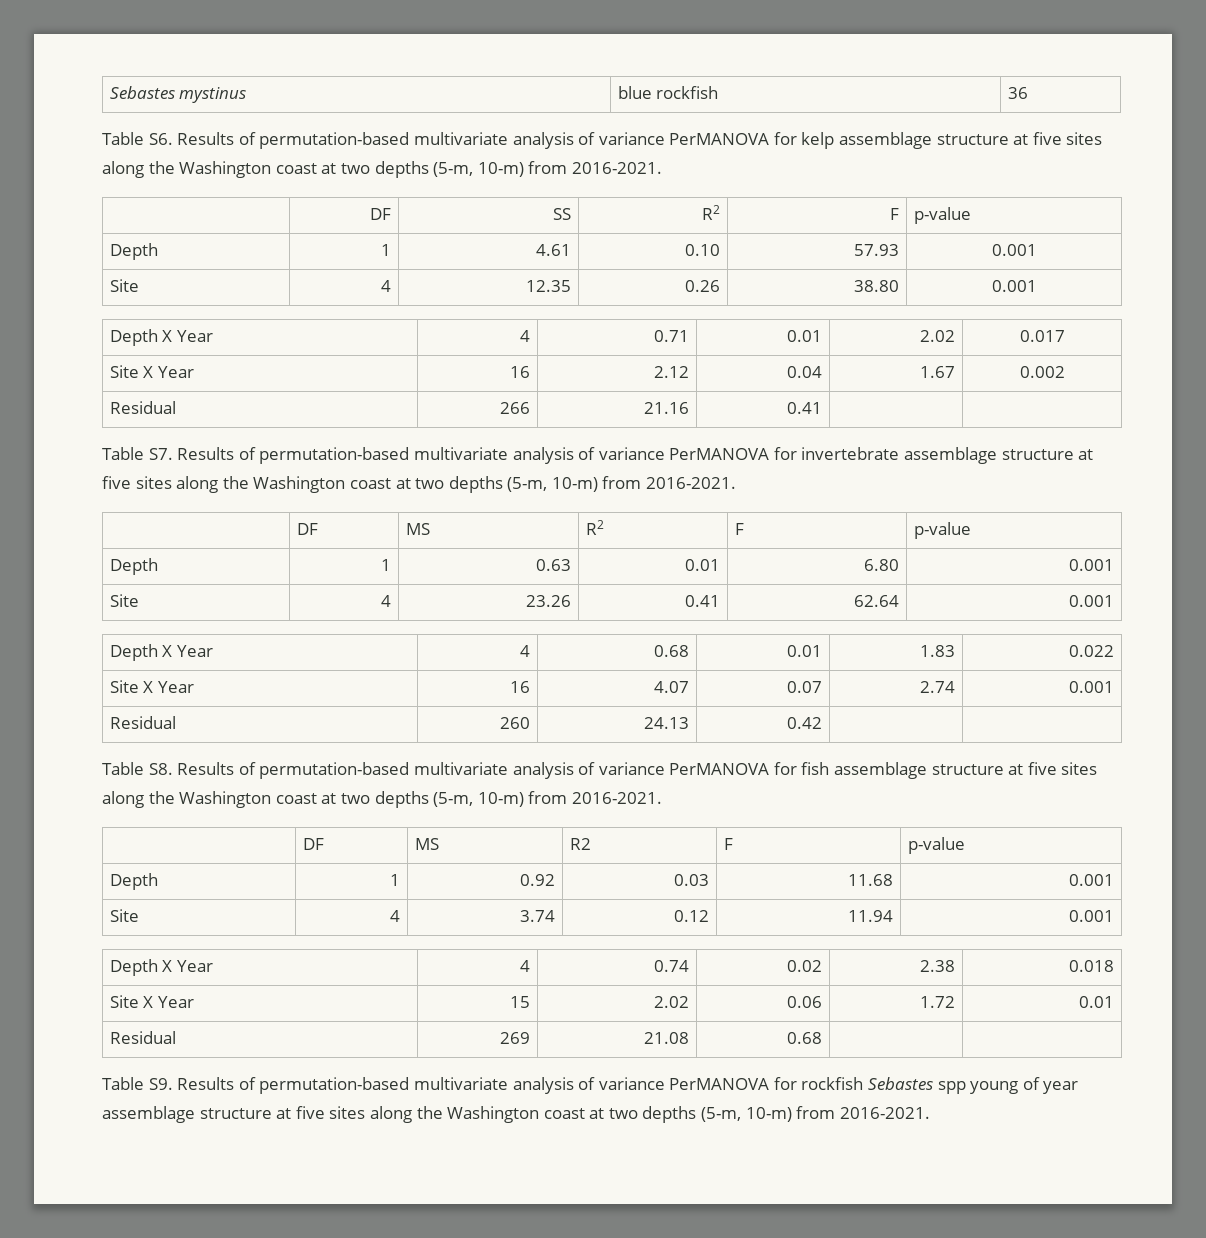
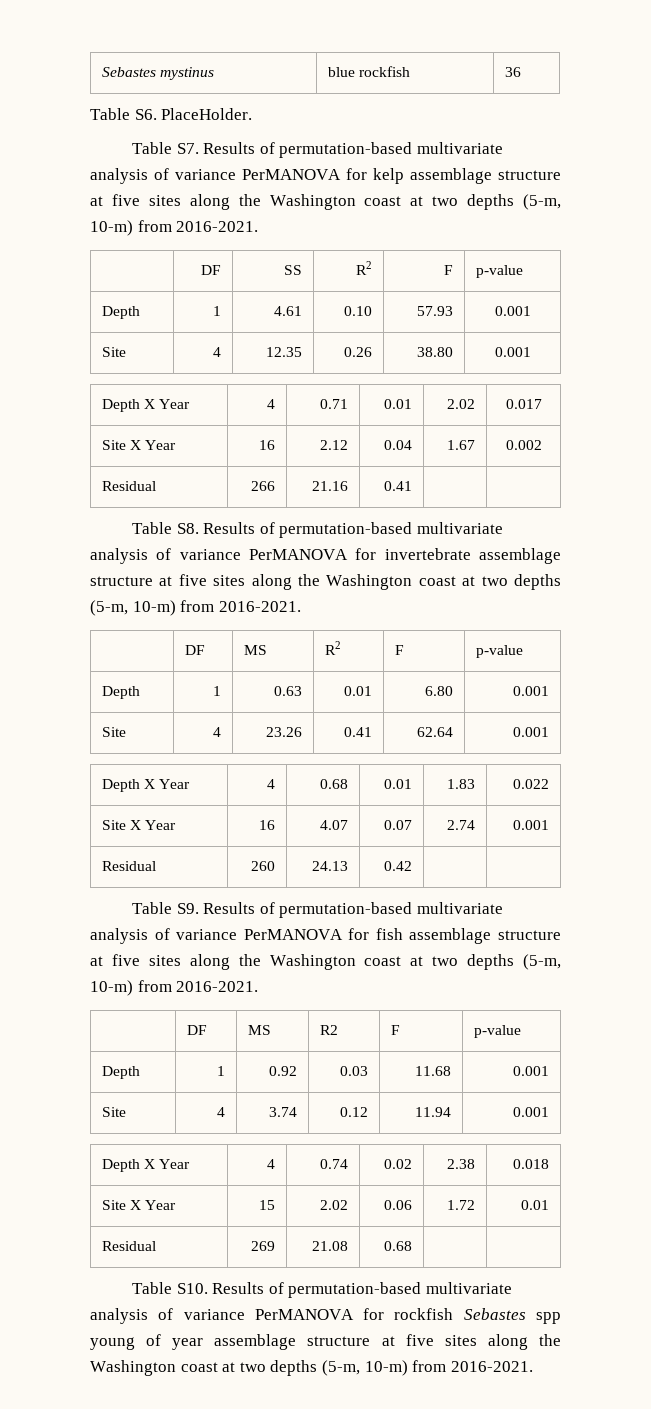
(173, 139) none -> [161,108,253,120] [131,142,199,154] PlaceHolder. // Table S7.
[148,448,173,460] S7. -> [176,523,199,534] S8.
[148,763,173,775] S8. -> [176,903,199,914] S9.
[148,1078,173,1090] S9. -> [176,1283,208,1294] S10.

